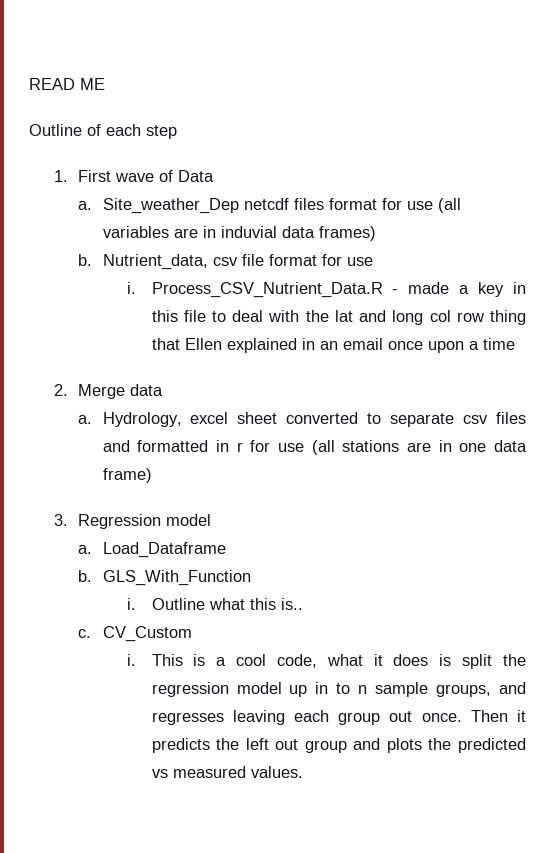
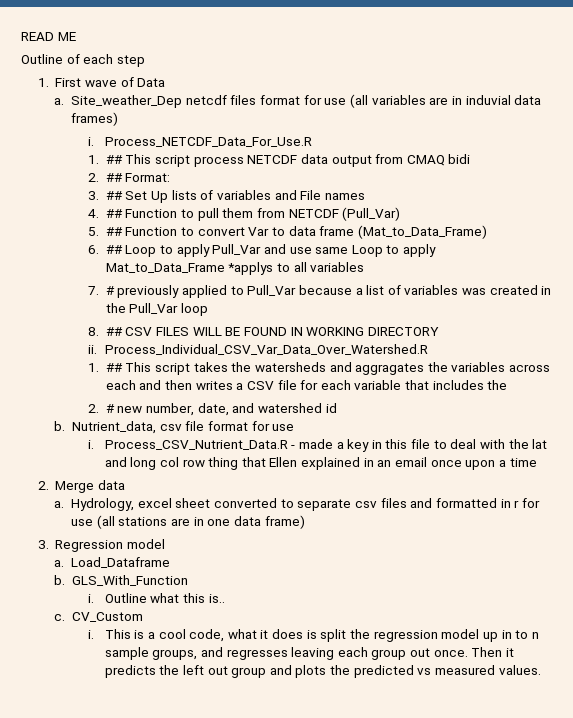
(376, 233) none -> [87,137,312,147] [87,154,471,167] [87,173,171,182] [87,190,365,203] [87,207,401,221] [87,225,487,239] [87,244,437,257] [105,262,365,275] [87,285,552,298] [105,303,208,316] [87,327,439,336] [87,344,428,355] [87,362,551,375] [105,380,508,390] [87,403,337,416] // i. Process_NETCDF_Data_For_Use.R // 1. ## This script process NETCDF data output from CMAQ bidi // 2. ## Format: // 3. ## Set Up lists of variables and File names // 4. ## Function to pull them from NETCDF (Pull_Var) // 5. ## Function to convert Var to data frame (Mat_to_Data_Frame) // 6. ## Loop to apply Pull_Var and use same Loop to apply Mat_to_Data_Frame *applys to all variables // 7. # previously applied to Pull_Var because a list of variables was created in the Pull_Var loop // 8. ## CSV FILES WILL BE FOUND IN WORKING DIRECTORY // ii. Process_Individual_CSV_Var_Data_Over_Watershed.R // 1. ## This script takes the watersheds and aggragates the variables across each and then writes a CSV file for each variable that includes the // 2. # new number, date, and watershed id

